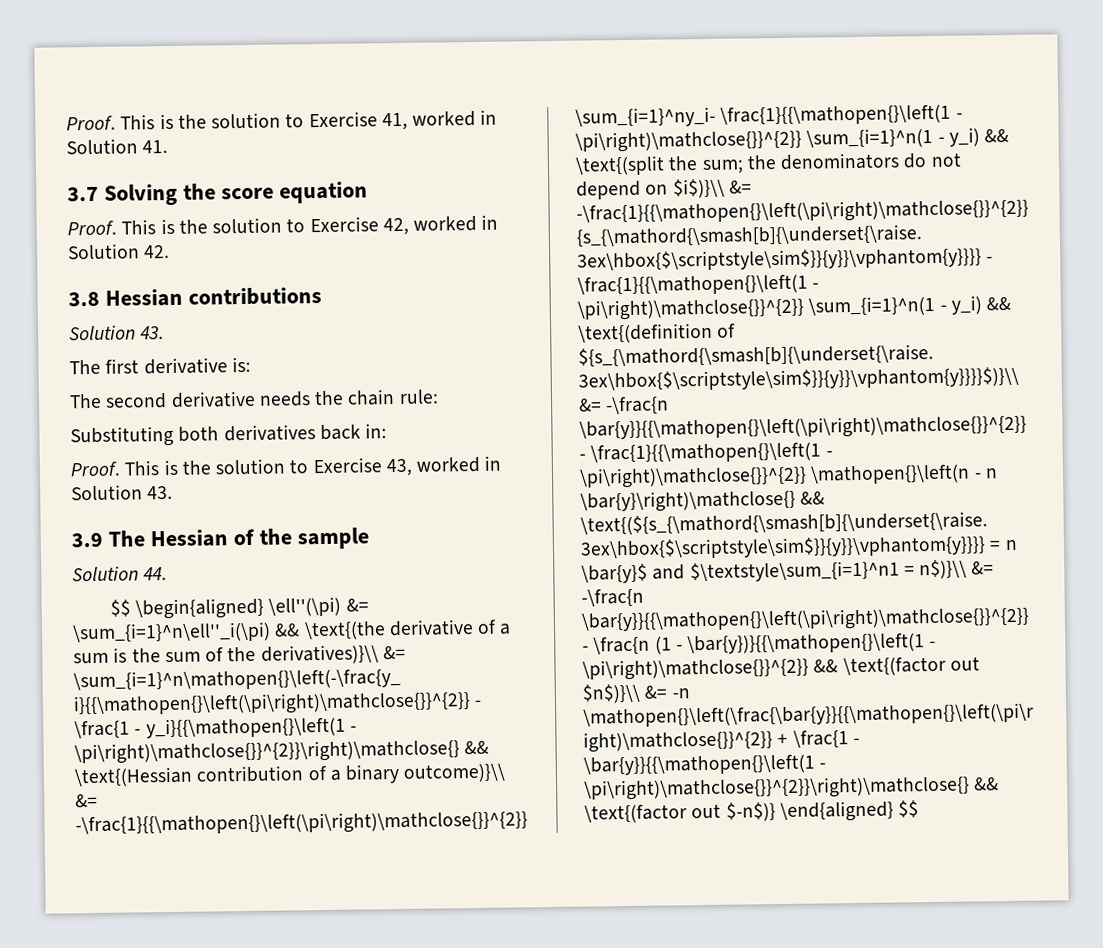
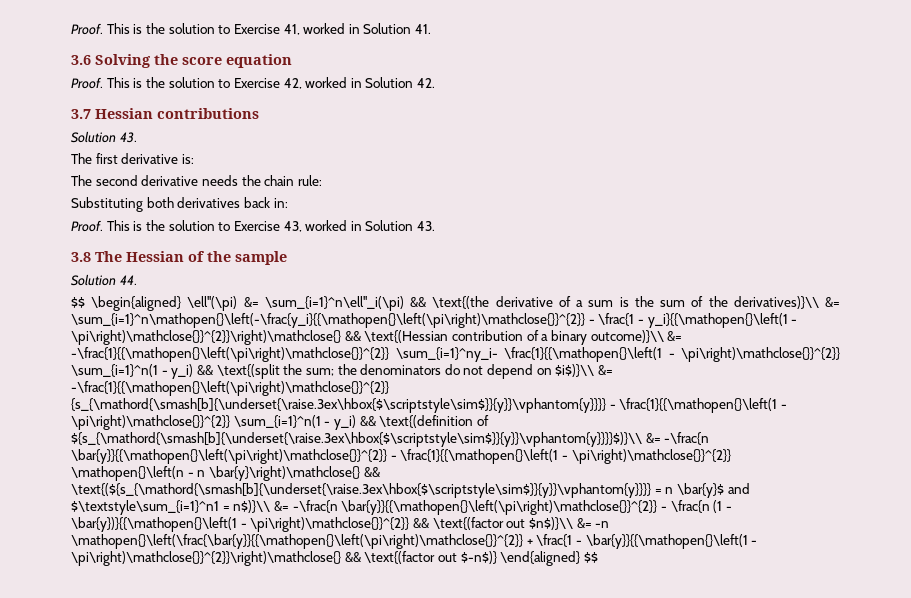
[67,186,99,202] 3.7 -> [71,55,91,65] 3.6
[68,291,100,307] 3.8 -> [71,109,91,119] 3.7
[71,532,103,548] 3.9 -> [71,252,91,262] 3.8

